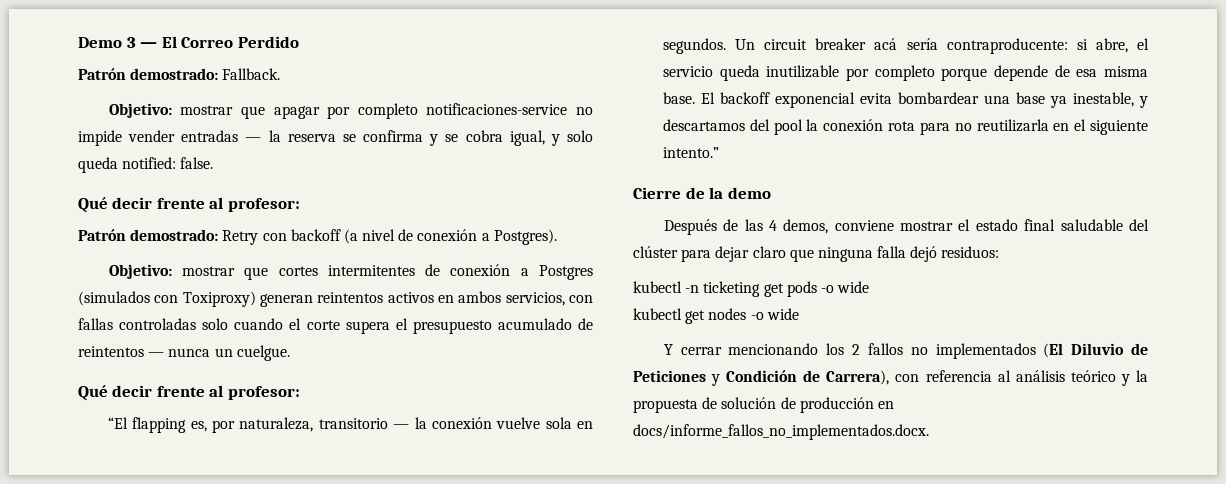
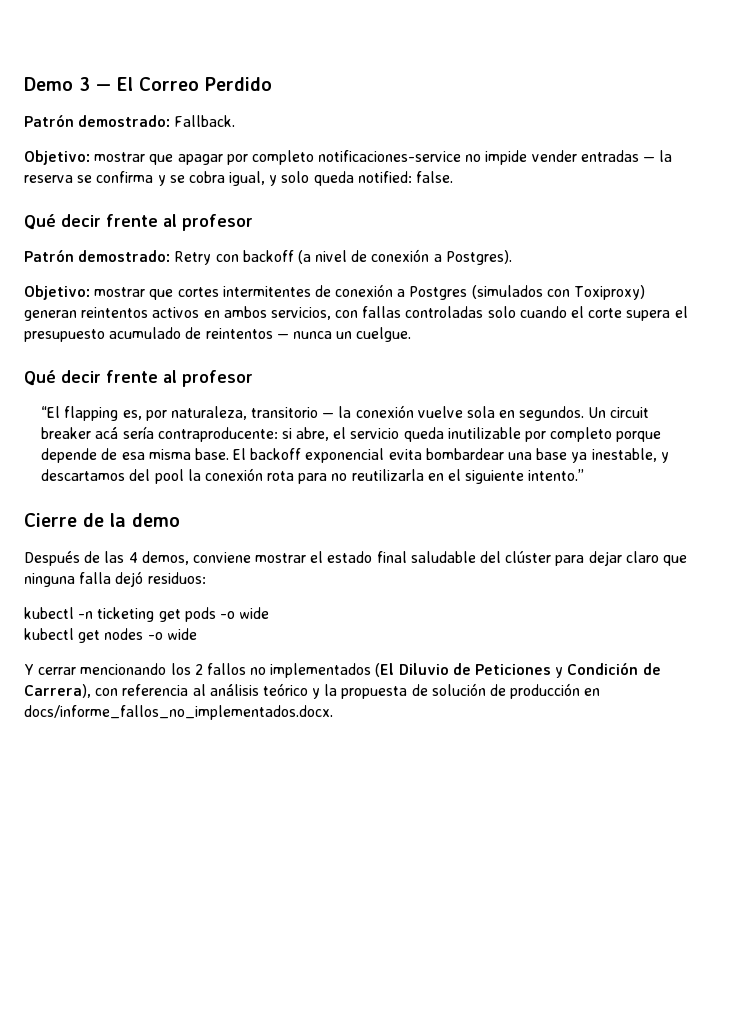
[227,198,300,212] profesor: -> [182,214,253,231] profesor
[227,386,300,400] profesor: -> [182,370,253,387] profesor

